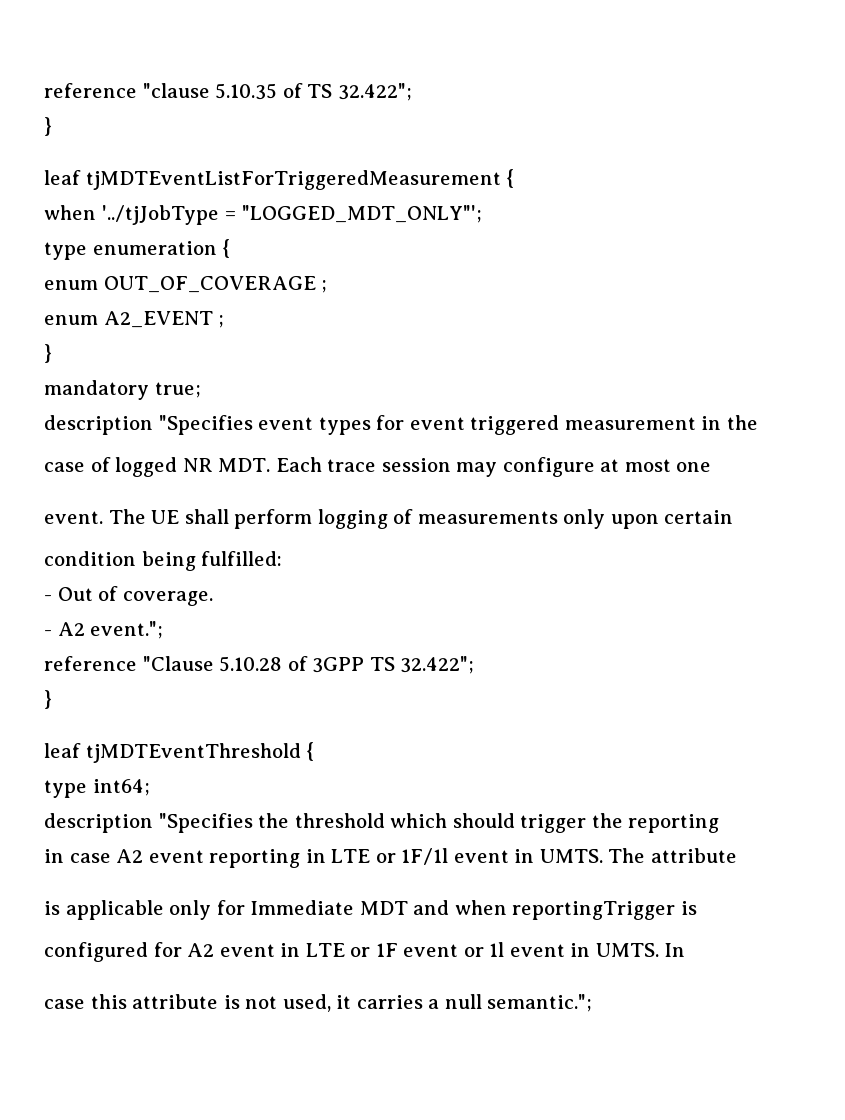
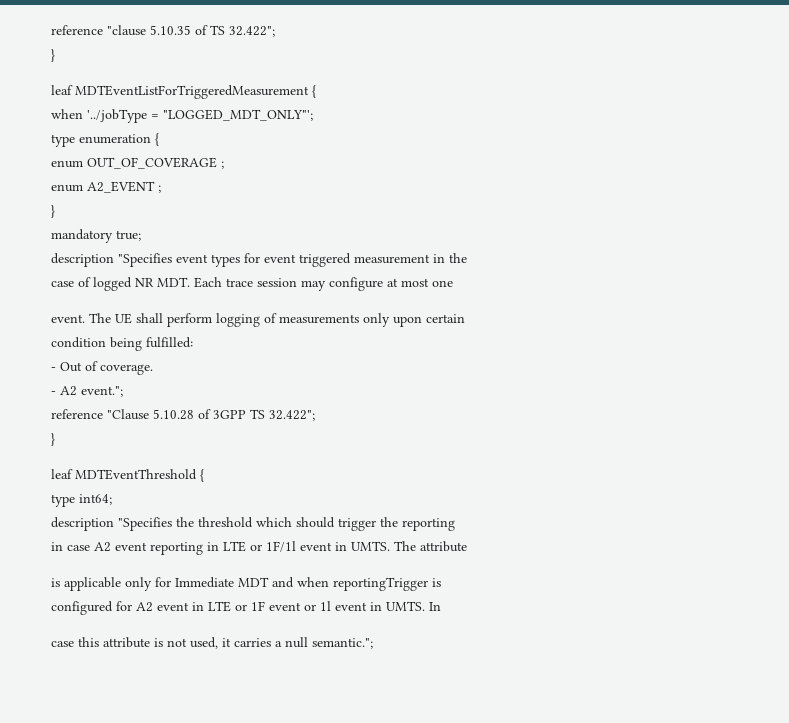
[85,170,501,190] tjMDTEventListForTriggeredMeasurement -> [75,85,309,99] MDTEventListForTriggeredMeasurement
[101,205,220,225] '../tjJobType -> [87,109,147,123] '../jobType
[85,743,301,763] tjMDTEventThreshold -> [75,469,197,480] MDTEventThreshold

